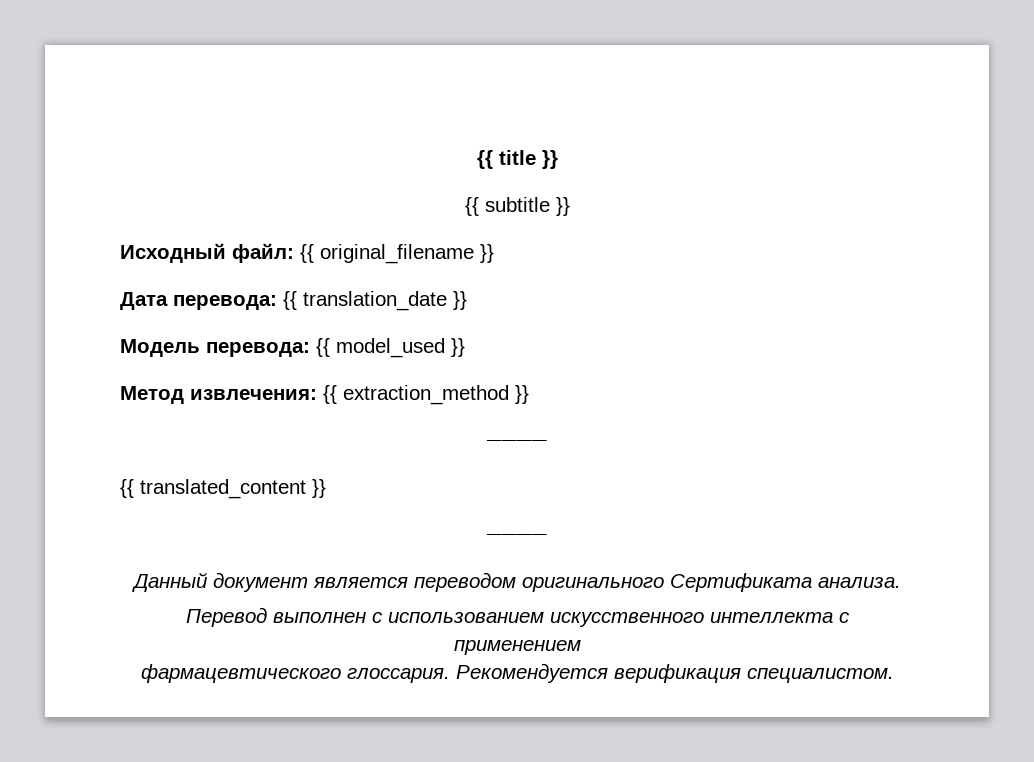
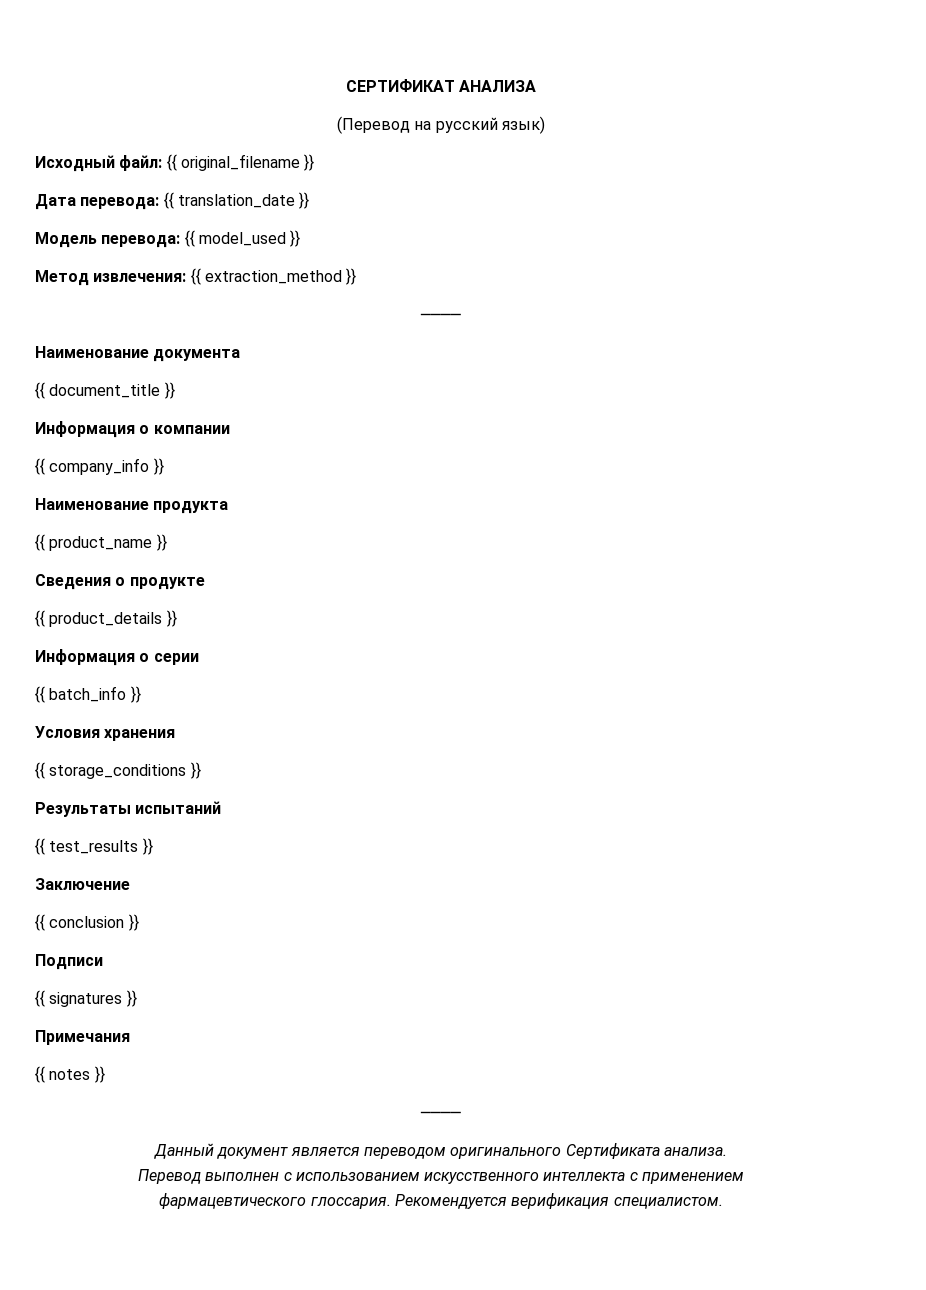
[476,150,558,169] [464,197,570,216] {{ title }} // {{ subtitle }} -> [345,79,537,92] [337,116,545,134] СЕРТИФИКАТ АНАЛИЗА // (Перевод на русский язык)
[120,479,306,499] // {{ translated_content -> [35,346,241,362] [35,382,175,399] [35,421,230,438] [35,458,164,475] [35,498,229,514] [35,534,167,551] [35,574,205,590] [35,610,177,627] [35,649,199,666] [35,686,141,703] [35,726,176,741] [35,762,201,779] [35,801,222,817] [35,838,153,855] [35,878,130,890] [35,914,139,931] [35,954,103,970] [35,990,137,1007] [35,1030,130,1045] [35,1066,91,1083] // Наименование документа // {{ document_title }} // Информация о компании // {{ company_info }} // Наименование продукта // {{ product_name }} // Сведения о продукте // {{ product_details }} // Информация о серии // {{ batch_info }} // Условия хранения // {{ storage_conditions }} // Результаты испытаний // {{ test_results }} // Заключение // {{ conclusion }} // Подписи // {{ signatures }} // Примечания // {{ notes

